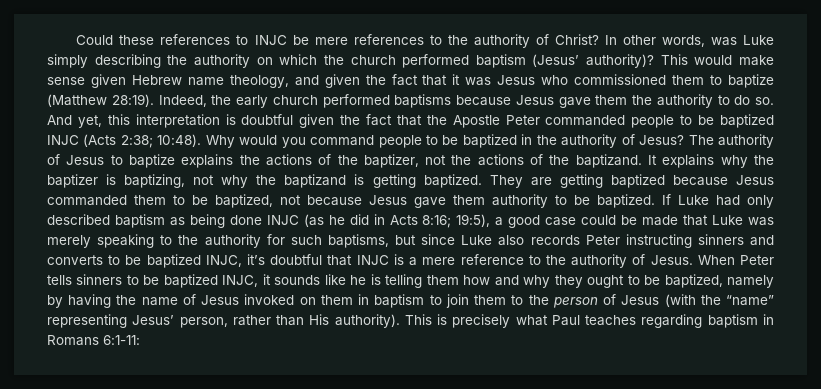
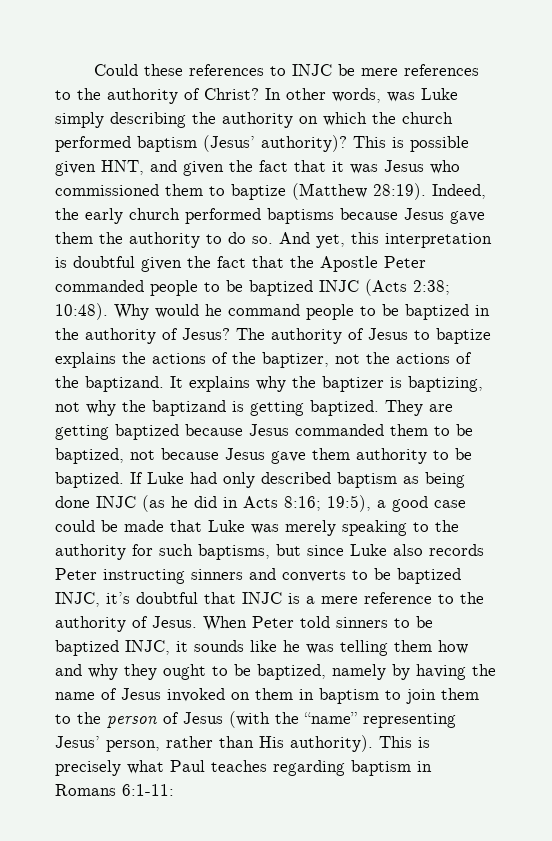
[694,55,774,66] [47,74,289,88] would make sense given Hebrew name theology, -> [392,136,469,152] [55,160,144,176] is possible given HNT,
[281,137,306,148] you -> [205,304,222,316] he
[47,275,72,285] tells -> [300,616,330,628] told
[370,274,381,285] is -> [306,644,334,654] was

